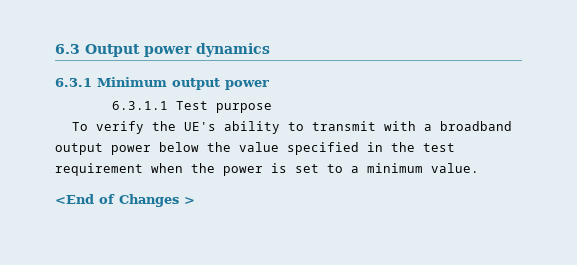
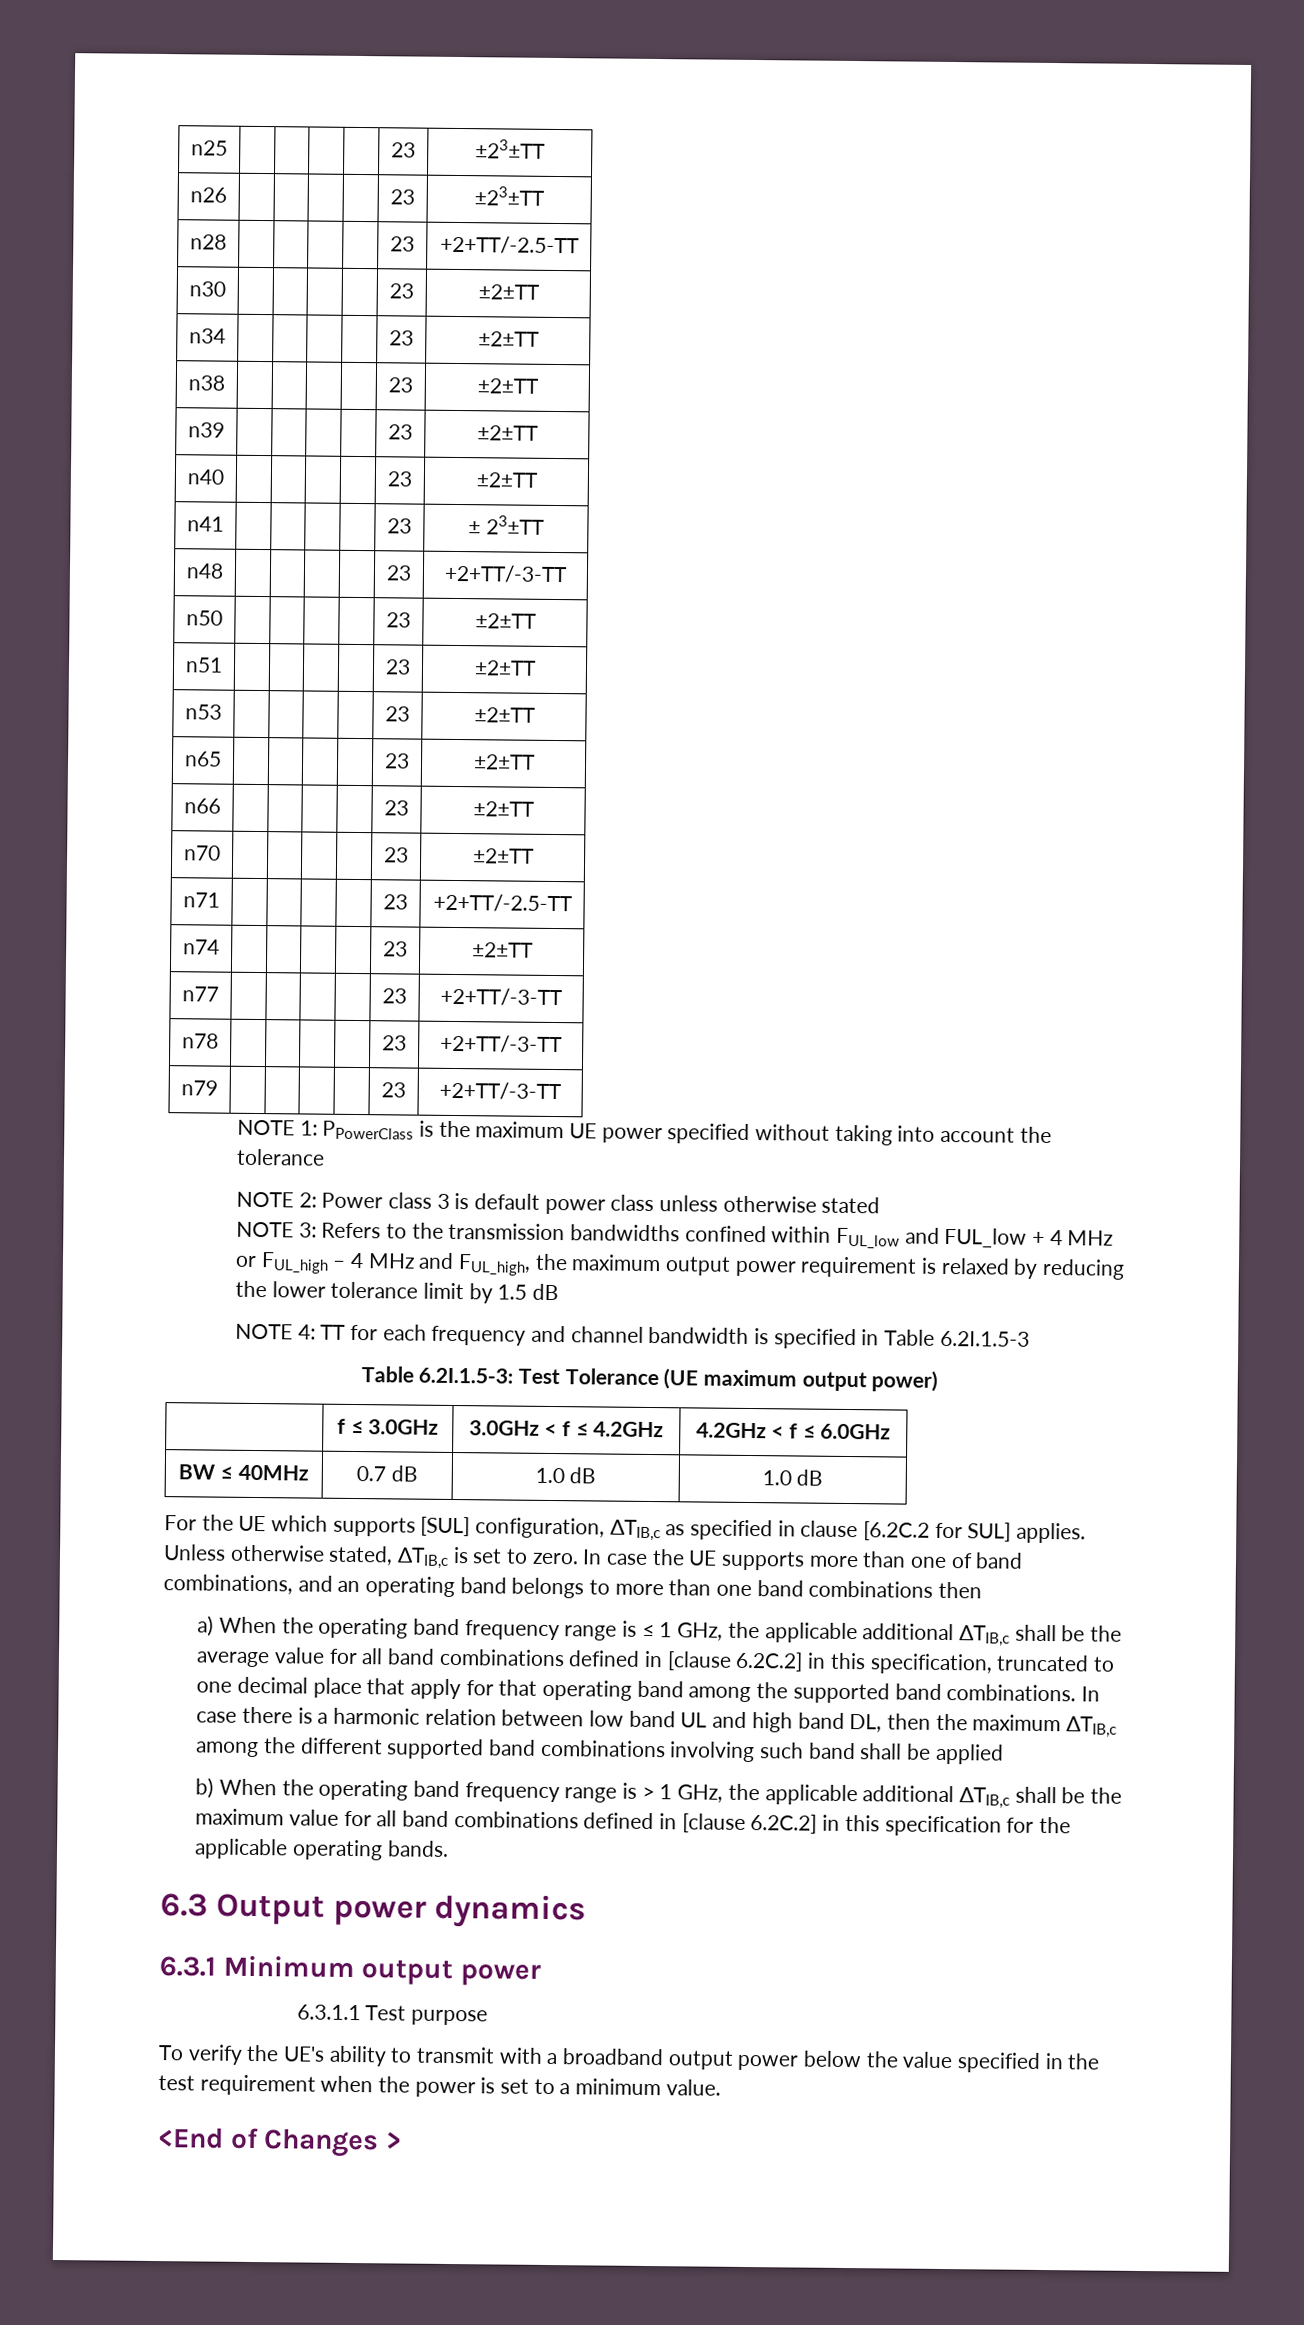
(55, 49) none -> [191,140,228,156] [391,142,416,158] [475,139,546,159] [190,187,227,203] [390,189,415,205] [474,186,545,206] [190,234,227,250] [390,236,415,252] [439,235,580,255] [189,281,226,297] [389,283,414,299] [477,284,540,300] [189,328,226,344] [389,330,414,346] [477,331,540,347] [188,375,225,391] [388,377,413,393] [476,378,539,394] [188,422,225,438] [388,424,413,440] [476,425,539,441] [187,469,224,485] [387,471,412,487] [475,472,538,488] [187,516,224,532] [387,518,412,534] [468,515,545,535] [186,563,224,579] [386,565,412,581] [444,564,568,584] [186,610,223,626] [386,612,411,628] [474,613,537,629] [185,657,223,673] [385,659,411,675] [473,660,537,676] [185,704,222,720] [385,706,410,722] [473,707,536,723] [184,751,222,767] [384,753,410,769] [472,754,536,770] [184,798,221,814] [384,800,409,816] [472,801,535,817] [184,845,221,861] [384,847,409,863] [472,848,535,864] [183,892,220,908] [383,894,408,910] [432,893,573,913] [183,939,220,955] [383,941,408,957] [471,942,534,958] [182,986,219,1002] [382,988,407,1004] [440,987,563,1007] [182,1033,219,1049] [382,1035,407,1051] [440,1034,563,1054] [181,1080,218,1096] [381,1082,406,1098] [439,1081,562,1101] [236,1119,1052,1146] [235,1148,325,1166] [235,1191,881,1215] [235,1221,1114,1249] [234,1252,1125,1280] [234,1280,559,1304] [234,1323,1030,1350] [360,1366,939,1392] [336,1418,440,1435] [468,1420,665,1438] [695,1422,892,1440] [178,1464,309,1481] [356,1465,418,1482] [534,1467,597,1484] [761,1469,824,1486] [164,1514,1087,1544] [163,1544,1024,1571] [163,1574,983,1599] [197,1615,1122,1647] [196,1647,1115,1675] [196,1676,1100,1704] [196,1706,1117,1738] [195,1737,1004,1765] [195,1777,1122,1809] [195,1808,1071,1837] [194,1838,449,1861] n25 | | | | | 23 | ±23±TT // n26 | | | | | 23 | ±23±TT // n28 | | | | | 23 | +2+TT/-2.5-TT // n30 | | | | | 23 | ±2±TT // n34 | | | | | 23 | ±2±TT // n38 | | | | | 23 | ±2±TT // n39 | | | | | 23 | ±2±TT // n40 | | | | | 23 | ±2±TT // n41 | | | | | 23 | ± 23±TT // n48 | | | | | 23 | +2+TT/-3-TT // n50 | | | | | 23 | ±2±TT // n51 | | | | | 23 | ±2±TT // n53 | | | | | 23 | ±2±TT // n65 | | | | | 23 | ±2±TT // n66 | | | | | 23 | ±2±TT // n70 | | | | | 23 | ±2±TT // n71 | | | | | 23 | +2+TT/-2.5-TT // n74 | | | | | 23 | ±2±TT // n77 | | | | | 23 | +2+TT/-3-TT // n78 | | | | | 23 | +2+TT/-3-TT // n79 | | | | | 23 | +2+TT/-3-TT // NOTE 1: PPowerClass is the maximum UE power specified without taking into account the tolerance // NOTE 2: Power class 3 is default power class unless otherwise stated // NOTE 3: Refers to the transmission bandwidths confined within FUL_low and FUL_low + 4 MHz or FUL_high – 4 MHz and FUL_high, the maximum output power requirement is relaxed by reducing the lower tolerance limit by 1.5 dB // NOTE 4: TT for each frequency and channel bandwidth is specified in Table 6.2I.1.5-3 // Table 6.2I.1.5-3: Test Tolerance (UE maximum output power) // | f ≤ 3.0GHz | 3.0GHz < f ≤ 4.2GHz | 4.2GHz < f ≤ 6.0GHz // BW ≤ 40MHz | 0.7 dB | 1.0 dB | 1.0 dB // For the UE which supports [SUL] configuration, ΔTIB,c as specified in clause [6.2C.2 for SUL] applies. Unless otherwise stated, ΔTIB,c is set to zero. In case the UE supports more than one of band combinations, and an operating band belongs to more than one band combinations then // a) When the operating band frequency range is ≤ 1 GHz, the applicable additional ΔTIB,c shall be the average value for all band combinations defined in [clause 6.2C.2] in this specification, truncated to one decimal place that apply for that operating band among the supported band combinations. In case there is a harmonic relation between low band UL and high band DL, then the maximum ΔTIB,c among the different supported band combinations involving such band shall be applied // b) When the operating band frequency range is > 1 GHz, the applicable additional ΔTIB,c shall be the maximum value for all band combinations defined in [clause 6.2C.2] in this specification for the applicable operating bands. //

